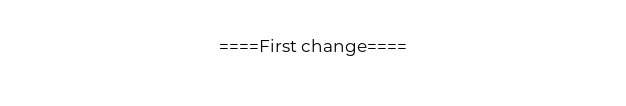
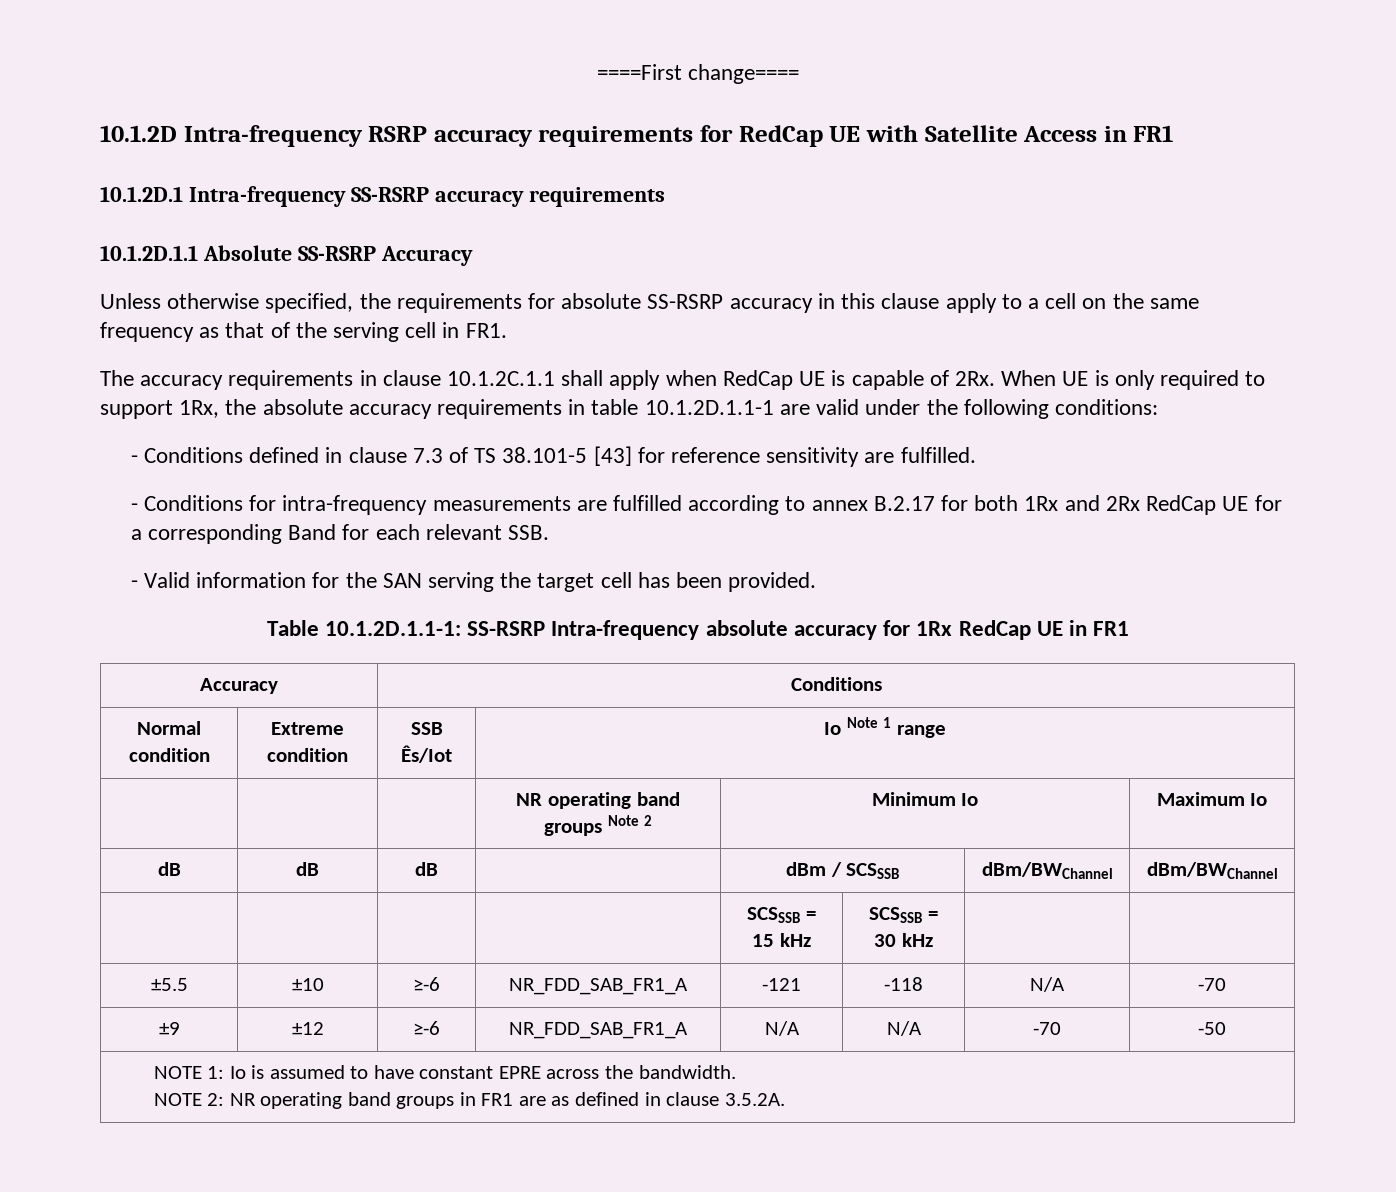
(408, 47) none -> [100,125,1174,147] [100,186,665,207] [100,245,473,266] [100,293,1199,313] [100,322,507,342] [100,370,1266,390] [100,399,1158,419] [130,446,976,467] [130,495,1282,515] [130,524,550,544] [130,572,817,592] [266,620,1130,640] [200,678,278,694] [790,677,882,691] [137,721,201,735] [128,748,210,762] [271,722,344,735] [267,748,348,762] [410,722,443,735] [401,745,452,763] [824,717,946,738] [516,792,680,809] [543,815,653,836] [871,792,979,806] [1156,792,1268,806] [157,862,181,876] [296,862,319,876] [415,862,438,876] [785,862,900,879] [981,862,1113,879] [1146,862,1278,879] [747,907,816,923] [752,933,811,947] [869,907,938,923] [874,933,933,947] [150,978,188,991] [291,978,324,991] [413,977,440,991] [509,978,688,995] [762,978,801,991] [884,977,923,991] [1030,977,1065,992] [1198,978,1226,991] [158,1022,180,1035] [291,1022,324,1035] [413,1021,440,1035] [509,1022,688,1039] [764,1021,800,1036] [886,1021,922,1036] [1033,1022,1061,1035] [1198,1022,1226,1035] [153,1065,736,1079] [153,1092,785,1109] // 10.1.2D Intra-frequency RSRP accuracy requirements for RedCap UE with Satellite Access in FR1 // 10.1.2D.1 Intra-frequency SS-RSRP accuracy requirements // 10.1.2D.1.1 Absolute SS-RSRP Accuracy // Unless otherwise specified, the requirements for absolute SS-RSRP accuracy in this clause apply to a cell on the same frequency as that of the serving cell in FR1. // The accuracy requirements in clause 10.1.2C.1.1 shall apply when RedCap UE is capable of 2Rx. When UE is only required to support 1Rx, the absolute accuracy requirements in table 10.1.2D.1.1-1 are valid under the following conditions: // - Conditions defined in clause 7.3 of TS 38.101-5 [43] for reference sensitivity are fulfilled. // - Conditions for intra-frequency measurements are fulfilled according to annex B.2.17 for both 1Rx and 2Rx RedCap UE for a corresponding Band for each relevant SSB. // - Valid information for the SAN serving the target cell has been provided. // Table 10.1.2D.1.1-1: SS-RSRP Intra-frequency absolute accuracy for 1Rx RedCap UE in FR1 // Accuracy | Conditions // Normal condition | Extreme condition | SSB Ês/Iot | Io Note 1 range // | | | NR operating band groups Note 2 | Minimum Io | Maximum Io // dB | dB | dB | | dBm / SCSSSB | dBm/BWChannel | dBm/BWChannel // | | | | SCSSSB = 15 kHz | SCSSSB = 30 kHz | | // ±5.5 | ±10 | ≥-6 | NR_FDD_SAB_FR1_A | -121 | -118 | N/A | -70 // ±9 | ±12 | ≥-6 | NR_FDD_SAB_FR1_A | N/A | N/A | -70 | -50 // NOTE 1: Io is assumed to have constant EPRE across the bandwidth. // NOTE 2: NR operating band groups in FR1 are as defined in clause 3.5.2A.

